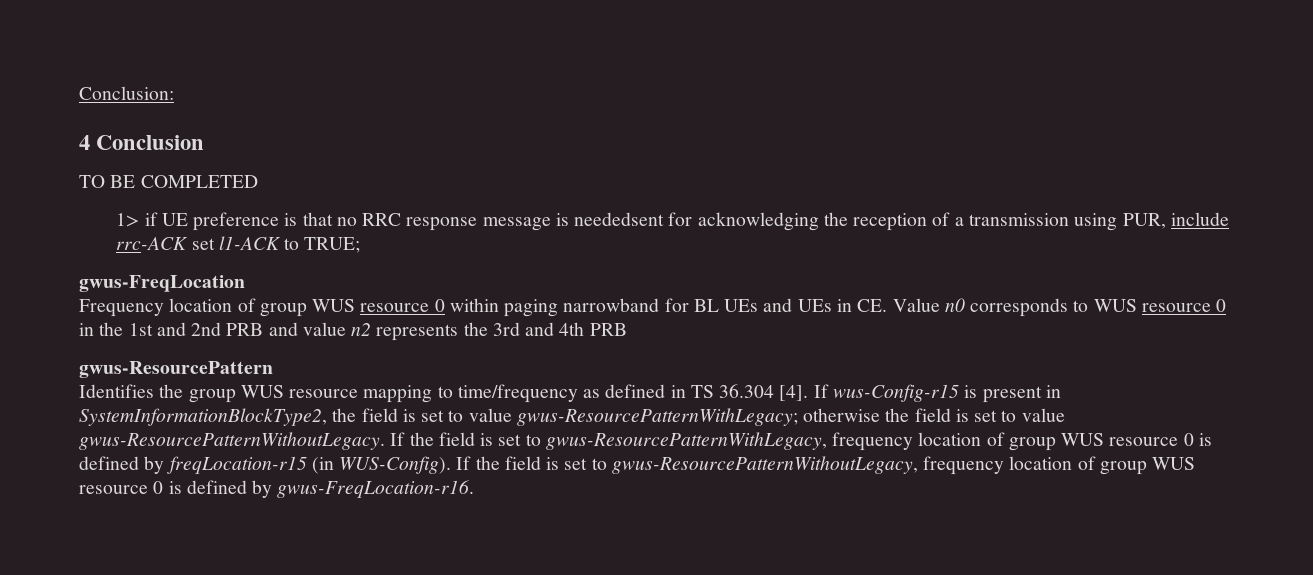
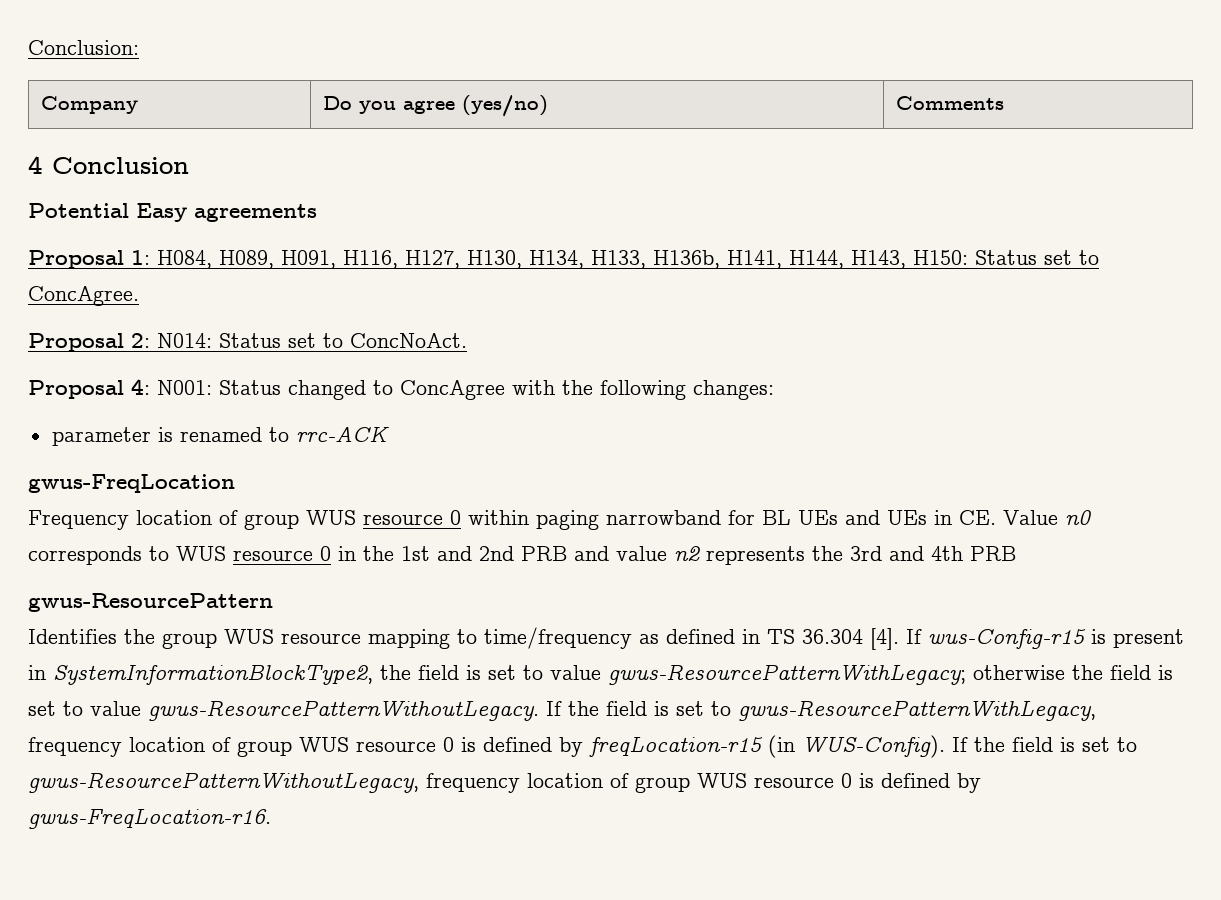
[79,135,205,150] [79,175,258,188] [116,212,1229,231] [116,236,361,253] // 4 Conclusion // TO BE COMPLETED // 1> if UE preference is that no RRC response message is neededsent for acknowledging the reception of a transmission using PUR, include rrc-ACK set l1-ACK to TRUE; -> [41,96,139,114] [323,95,549,117] [896,96,1005,110] [28,156,189,174] [28,203,317,222] [28,250,1099,269] [28,286,139,306] [28,333,467,352] [28,379,774,400] [51,426,389,446] // Company | Do you agree (yes/no) | Comments // 4 Conclusion // Potential Easy agreements // Proposal 1: H084, H089, H091, H116, H127, H130, H134, H133, H136b, H141, H144, H143, H150: Status set to ConcAgree. // Proposal 2: N014: Status set to ConcNoAct. // Proposal 4: N001: Status changed to ConcAgree with the following changes: // parameter is renamed to rrc-ACK

